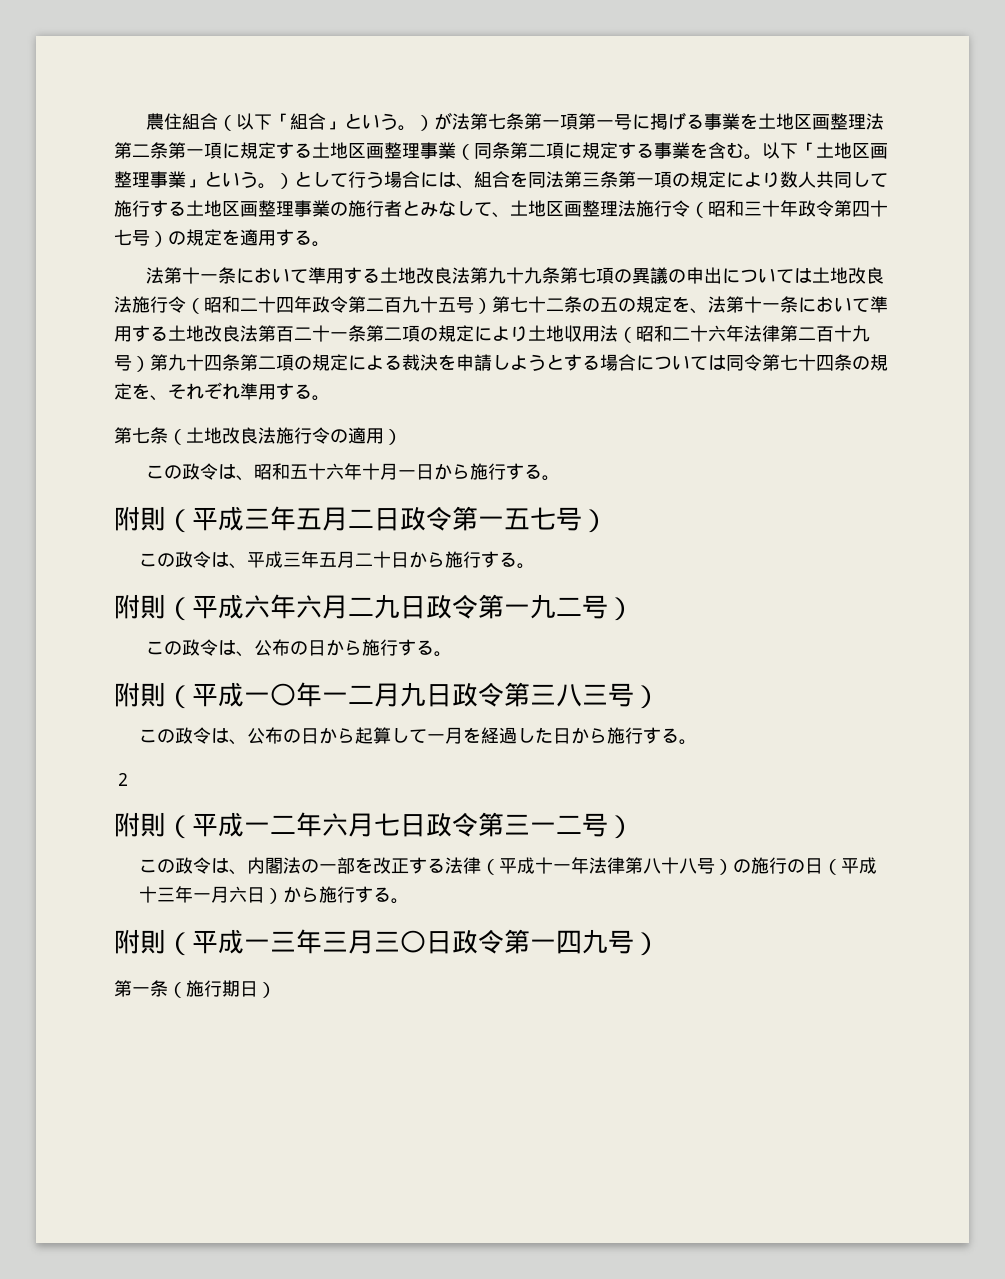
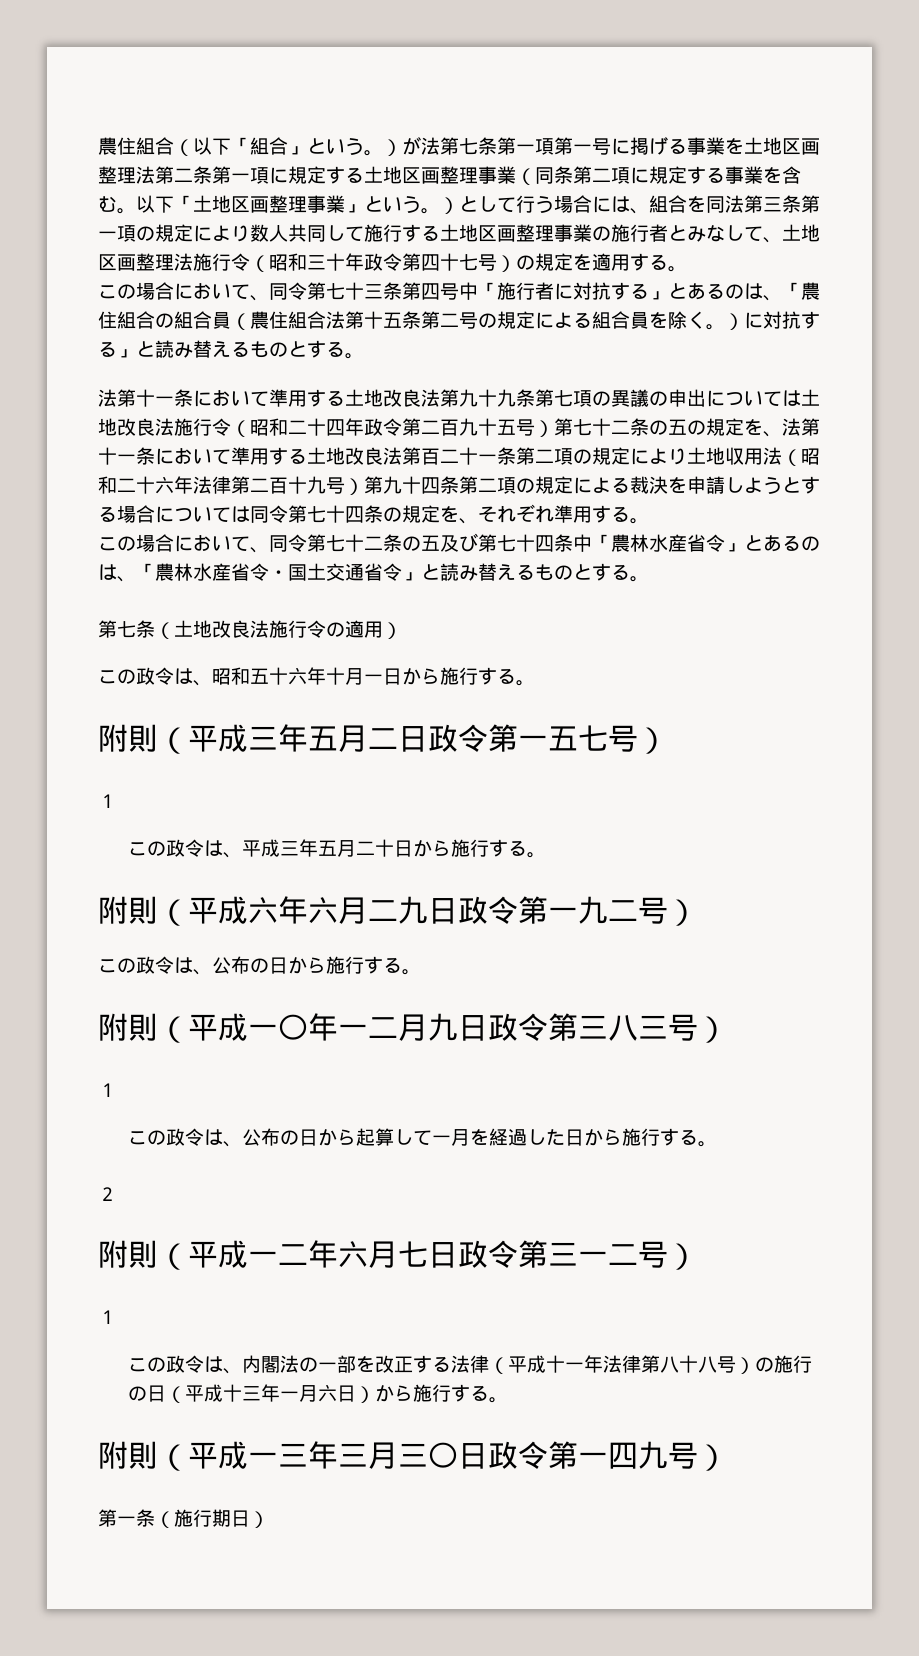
(330, 244) none -> [98,282,820,301] [98,311,820,330] [98,340,364,359] // この場合において、同令第七十三条第四号中「施行者に対抗する」とあるのは、「農住組合の組合員（農住組合法第十五条第二号の規定による組合員を除く。）に対抗する」と読み替えるものとする。
(330, 398) none -> [98,533,820,553] [98,563,649,582] // この場合において、同令第七十二条の五及び第七十四条中「農林水産省令」とあるのは、「農林水産省令・国土交通省令」と読み替えるものとする。
(608, 521) none -> [98,794,117,808] // １
(660, 697) none -> [98,1083,117,1097] // １
(634, 827) none -> [98,1310,117,1324] // １

